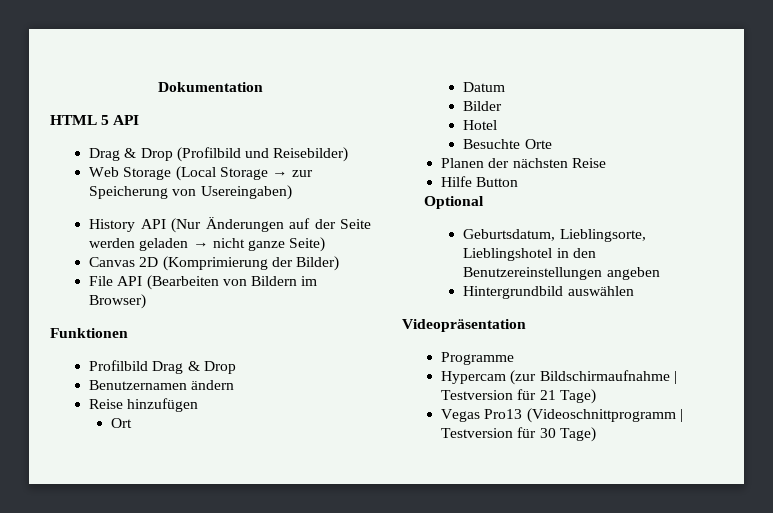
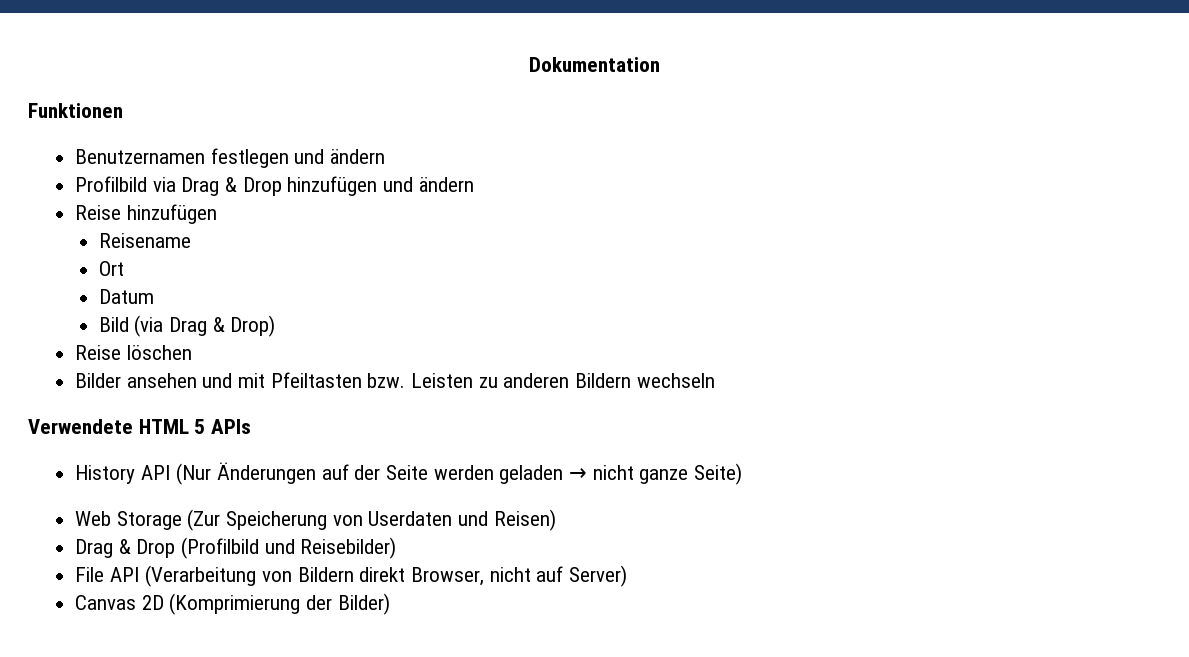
[50,115,140,125] [89,147,349,162] [89,166,314,181] [89,185,292,200] HTML 5 API // Drag & Drop (Profilbild und Reisebilder) // Web Storage (Local Storage → zur Speicherung von Usereingaben) -> [28,103,123,118] [74,148,385,168] [74,176,474,196] [74,204,217,224] [98,233,191,248] [98,261,124,276] [98,289,154,304] [98,315,276,337] [74,345,192,360] [74,372,715,388] [28,419,252,434] Funktionen // Benutzernamen festlegen und ändern // Profilbild via Drag & Drop hinzufügen und ändern // Reise hinzufügen // Reisename // Ort // Datum // Bild (via Drag & Drop) // Reise löschen // Bilder ansehen und mit Pfeiltasten bzw. Leisten zu anderen Bildern wechseln // Verwendete HTML 5 APIs
(326, 244) none -> [74,509,556,531] [74,537,397,559] [74,565,627,587] // Web Storage (Zur Speicherung von Userdaten und Reisen) // Drag & Drop (Profilbild und Reisebilder) // File API (Verarbeitung von Bildern direkt Browser, nicht auf Server)
[89,275,318,290] [89,294,147,309] [50,328,128,338] [89,360,236,374] [89,380,235,390] [89,398,199,412] [111,418,133,428] [463,82,506,92] [463,101,503,111] [463,120,498,130] [463,139,552,149] [441,158,606,168] [441,176,519,187] [424,196,485,209] [463,229,646,242] [463,248,596,261] [463,267,660,280] [463,286,634,299] [402,319,526,332] [441,352,515,365] [441,370,677,385] [441,389,596,404] [441,408,683,423] [441,427,596,442] // File API (Bearbeiten von Bildern im Browser) // Funktionen // Profilbild Drag & Drop // Benutzernamen ändern // Reise hinzufügen // Ort // Datum // Bilder // Hotel // Besuchte Orte // Planen der nächsten Reise // Hilfe Button // Optional // Geburtsdatum, Lieblingsorte, Lieblingshotel in den Benutzereinstellungen angeben // Hintergrundbild auswählen // Videopräsentation // Programme // Hypercam (zur Bildschirmaufnahme | Testversion für 21 Tage) // Vegas Pro13 (Videoschnittprogramm | Testversion für 30 Tage) -> (390, 604) none

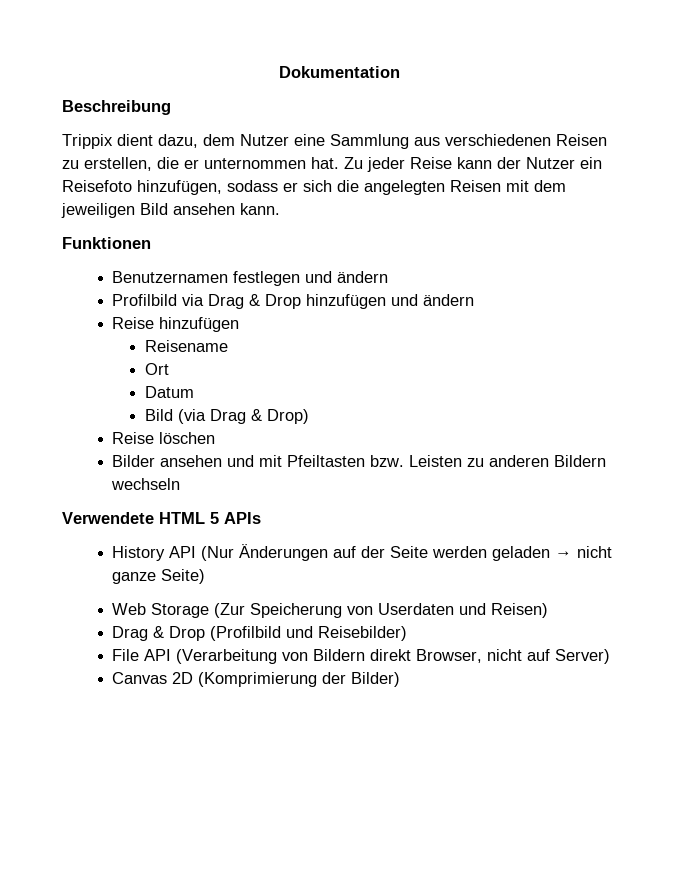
(660, 64) none -> [62,100,171,115] [62,134,607,149] [62,157,602,172] [62,180,566,195] [61,203,280,218] // Beschreibung // Trippix dient dazu, dem Nutzer eine Sammlung aus verschiedenen Reisen zu erstellen, die er unternommen hat. Zu jeder Reise kann der Nutzer ein Reisefoto hinzufügen, sodass er sich die angelegten Reisen mit dem jeweiligen Bild ansehen kann.

